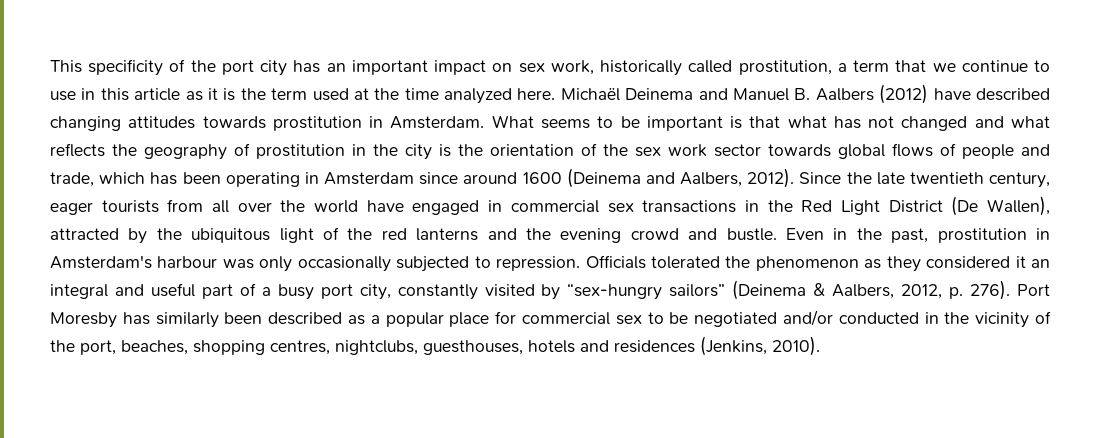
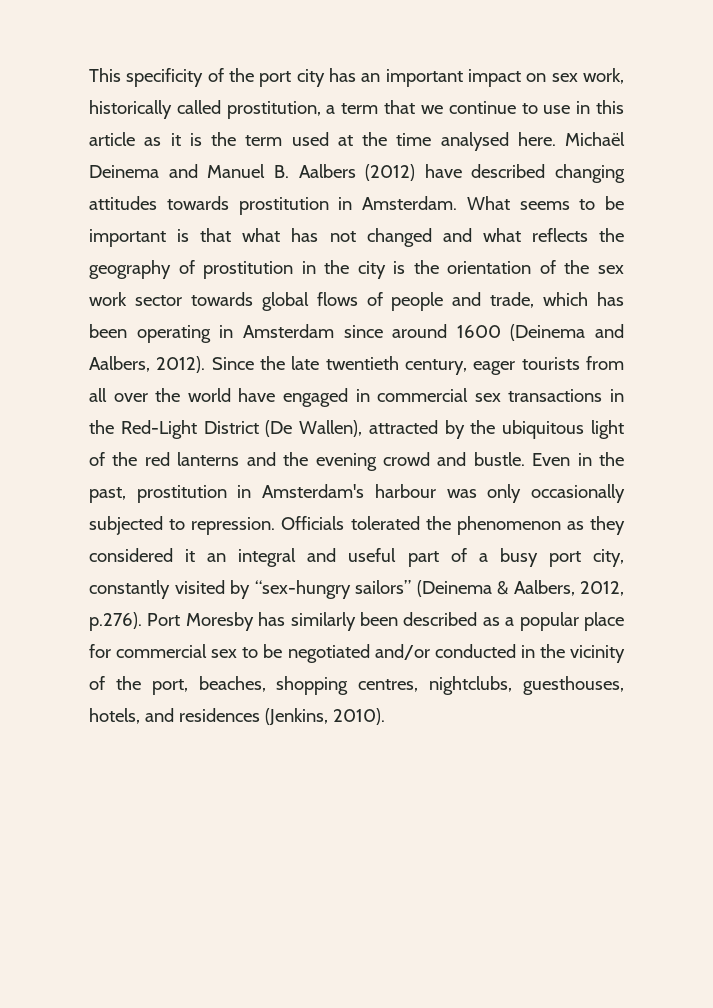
[444,88,513,104] analyzed -> [440,132,509,151] analysed
[801,200,880,215] Red Light -> [120,420,197,439] Red-Light
[949,280,1011,300] p. 276). -> [89,612,142,631] p.276).
[528,340,575,353] hotels -> [89,708,140,724] hotels,

